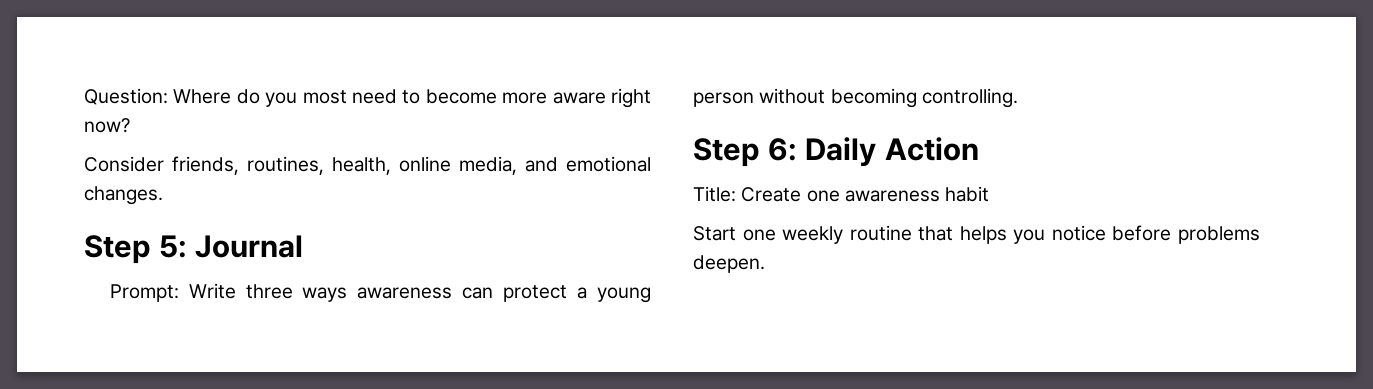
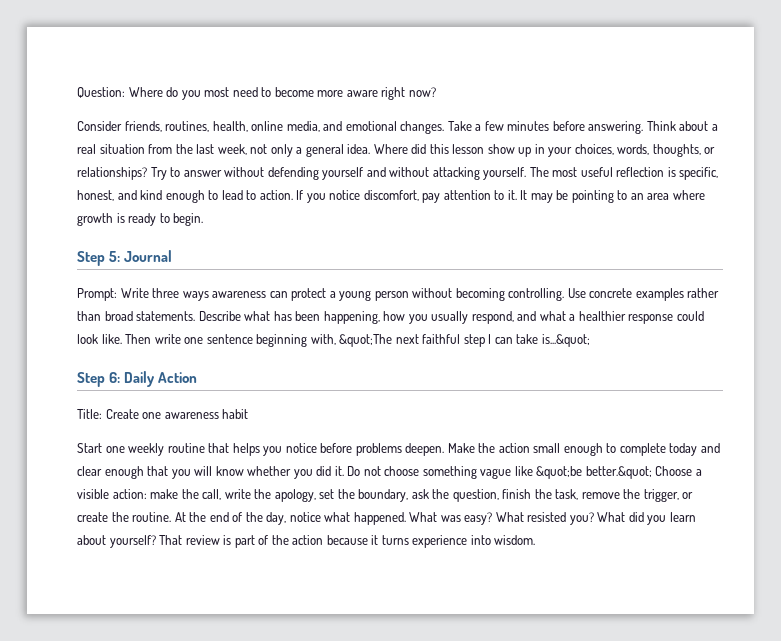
(163, 195) none -> [447,121,718,134] [77,144,716,157] [77,167,719,180] [77,190,705,203] [77,213,204,226] Take a few minutes before answering. Think about a real situation from the last week, not only a general idea. Where did this lesson show up in your choices, words, thoughts, or relationships? Try to answer without defending yourself and without attacking yourself. The most useful reflection is specific, honest, and kind enough to lead to action. If you notice discomfort, pay attention to it. It may be pointing to an area where growth is ready to begin.
(1018, 98) none -> [567,288,720,301] [77,311,704,324] [77,334,590,347] Use concrete examples rather than broad statements. Describe what has been happening, how you usually respond, and what a healthier response could look like. Then write one sentence beginning with, &quot;The next faithful step I can take is...&quot;
(765, 264) none -> [447,443,720,456] [77,466,702,479] [77,489,694,502] [77,512,696,525] [77,535,536,548] Make the action small enough to complete today and clear enough that you will know whether you did it. Do not choose something vague like &quot;be better.&quot; Choose a visible action: make the call, write the apology, set the boundary, ask the question, finish the task, remove the trigger, or create the routine. At the end of the day, notice what happened. What was easy? What resisted you? What did you learn about yourself? That review is part of the action because it turns experience into wisdom.

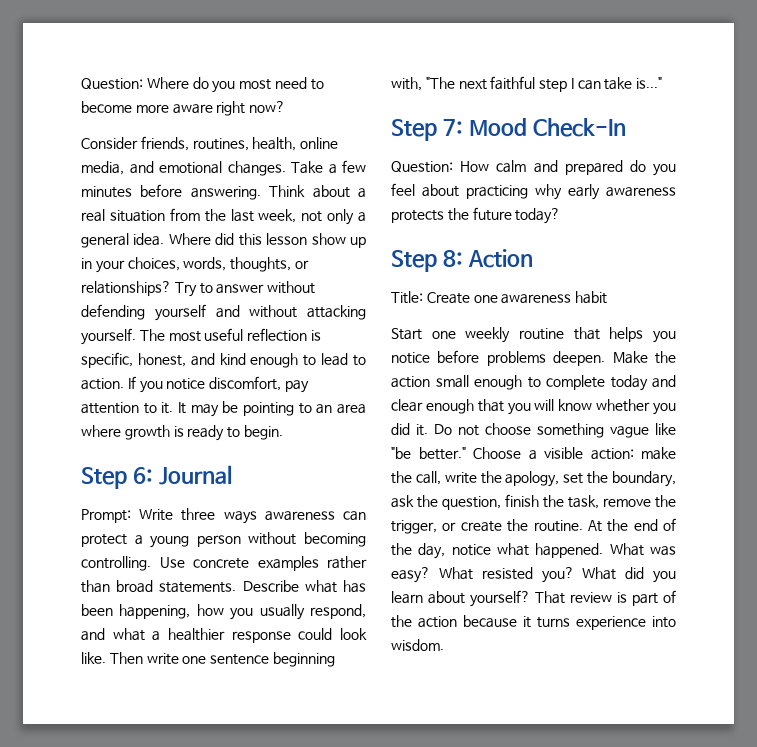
[109,251,121,262] 5: -> [132,467,153,484] 6:
[339,334,393,347] &quot;The -> [425,77,455,89] "The
[541,334,590,347] [77,371,156,387] is...&quot; // Step 6: Daily -> [636,77,663,89] [391,118,626,141] [391,160,676,176] [391,183,676,200] [391,207,561,224] [391,250,463,272] is..." // Step 7: Mood Check-In // Question: How calm and prepared do you feel about practicing why early awareness protects the future today? // Step 8:
[536,466,652,479] &quot;be better.&quot; -> [391,447,466,460] "be better."

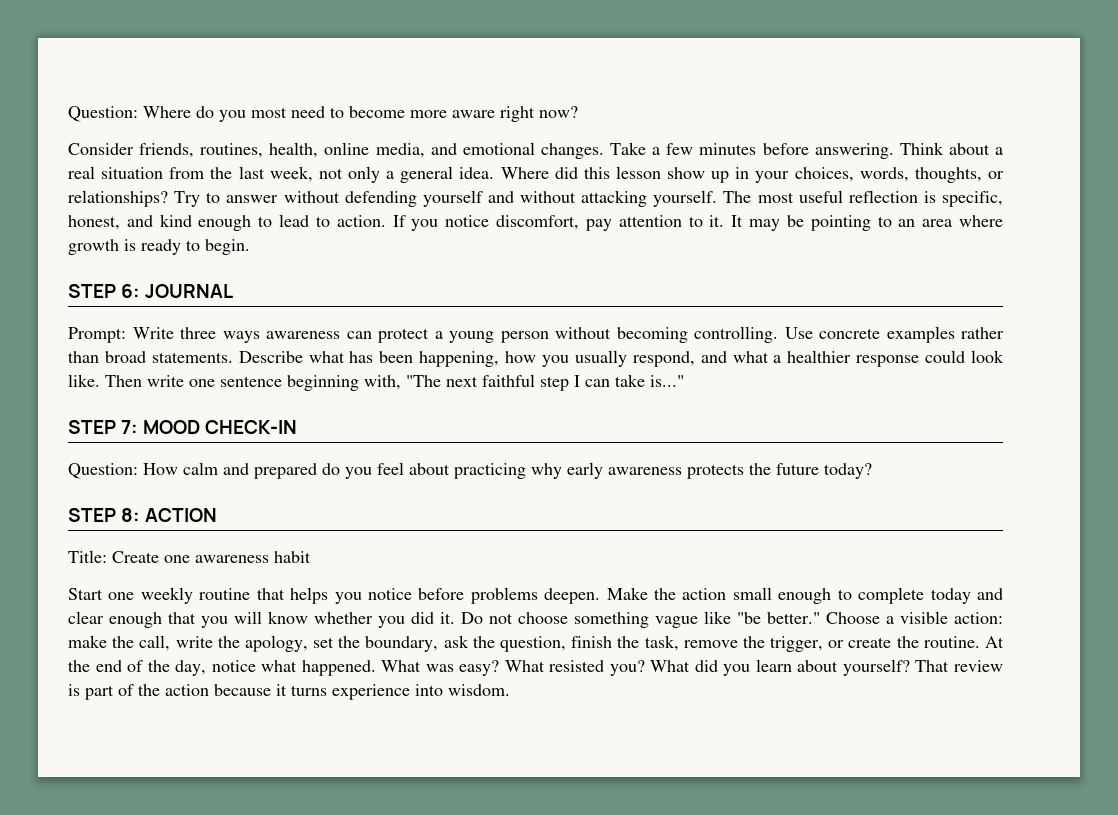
[81,465,232,489] Step 6: Journal -> [68,284,234,298] STEP 6: JOURNAL
[391,118,626,141] Step 7: Mood Check-In -> [68,420,298,434] STEP 7: MOOD CHECK-IN
[391,249,533,272] Step 8: Action -> [68,508,218,522] STEP 8: ACTION

